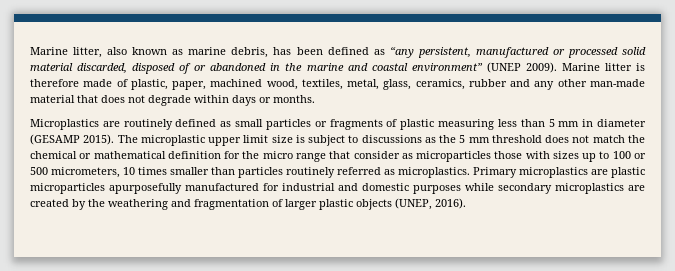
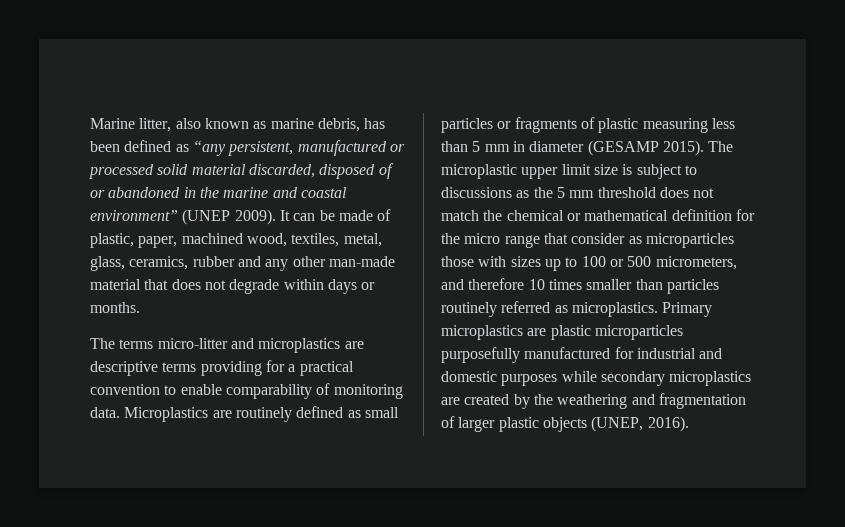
[561,63,645,71] [30,79,79,87] Marine litter is therefore -> [279,210,335,221] It can be
(315, 99) none -> [90,338,364,353] [90,360,354,376] [90,383,403,399] [90,407,120,418] The terms micro-litter and microplastics are descriptive terms providing for a practical convention to enable comparability of monitoring data.
(120, 172) none -> [441,278,525,290] and therefore
[109,183,182,194] apurposefully -> [441,347,520,363] purposefully

